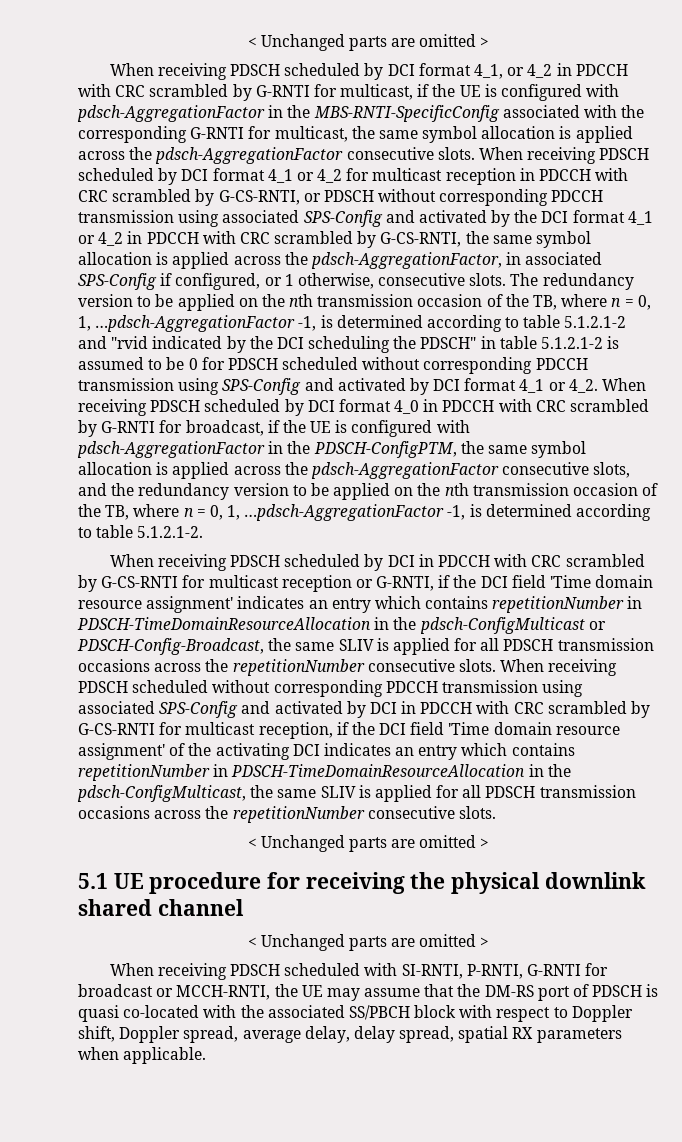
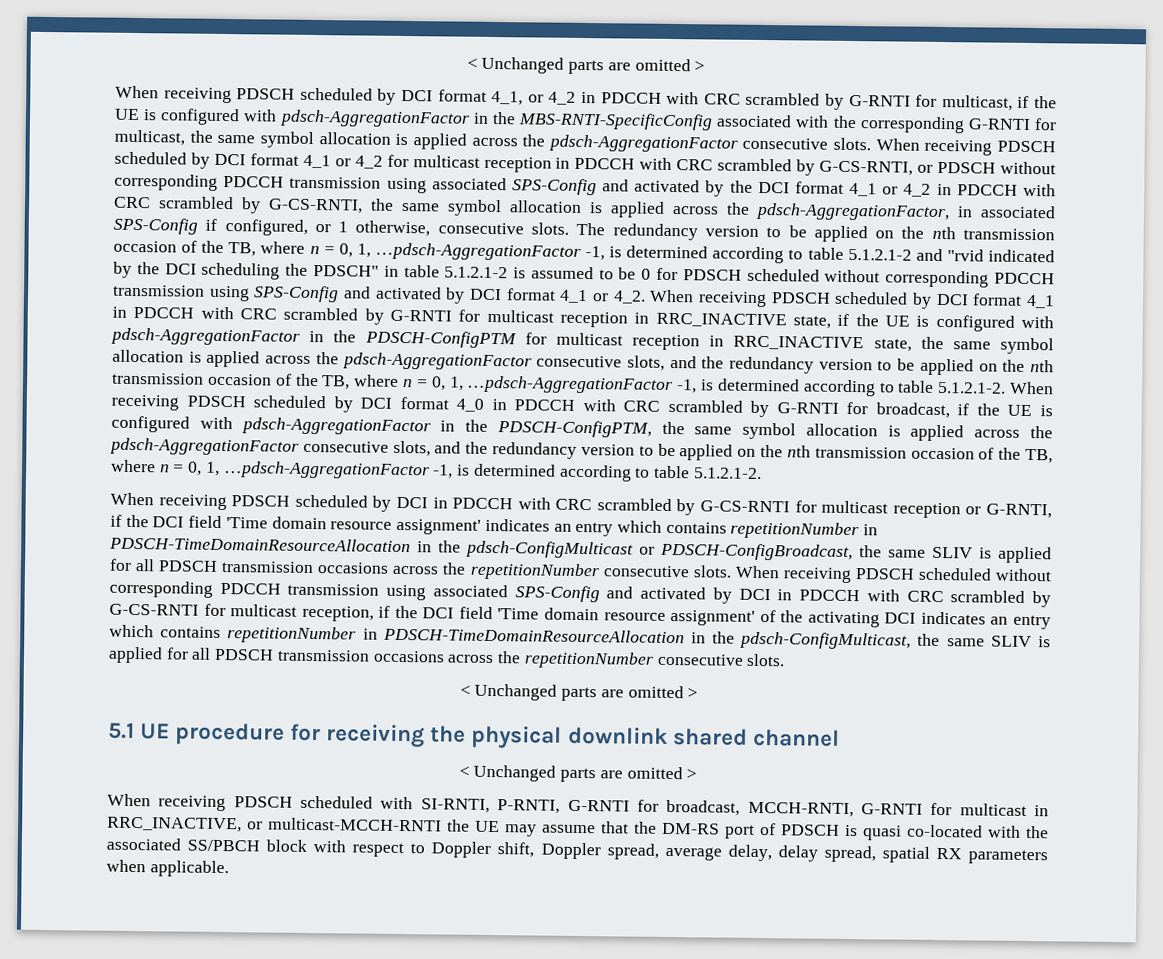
(391, 405) none -> [1025,294,1055,309] [112,306,1055,332] [110,327,1054,355] [112,349,1055,376] [112,372,1055,397] [111,394,449,413] 4_1 in PDCCH with CRC scrambled by G-RNTI for multicast reception in RRC_INACTIVE state, if the UE is configured with pdsch-AggregationFactor in the PDSCH-ConfigPTM for multicast reception in RRC_INACTIVE state, the same symbol allocation is applied across the pdsch-AggregationFactor consecutive slots, and the redundancy version to be applied on the nth transmission occasion of the TB, where n = 0, 1, …pdsch-AggregationFactor -1, is determined according to table 5.1.2.1-2. When receiving PDSCH scheduled by DCI format
[77,638,264,655] PDSCH-Config-Broadcast, -> [660,542,853,562] PDSCH-ConfigBroadcast,
[78,984,271,1000] broadcast or MCCH-RNTI, -> [666,799,1049,818] [107,816,442,833] broadcast, MCCH-RNTI, G-RNTI for multicast in RRC_INACTIVE, or multicast-MCCH-RNTI

